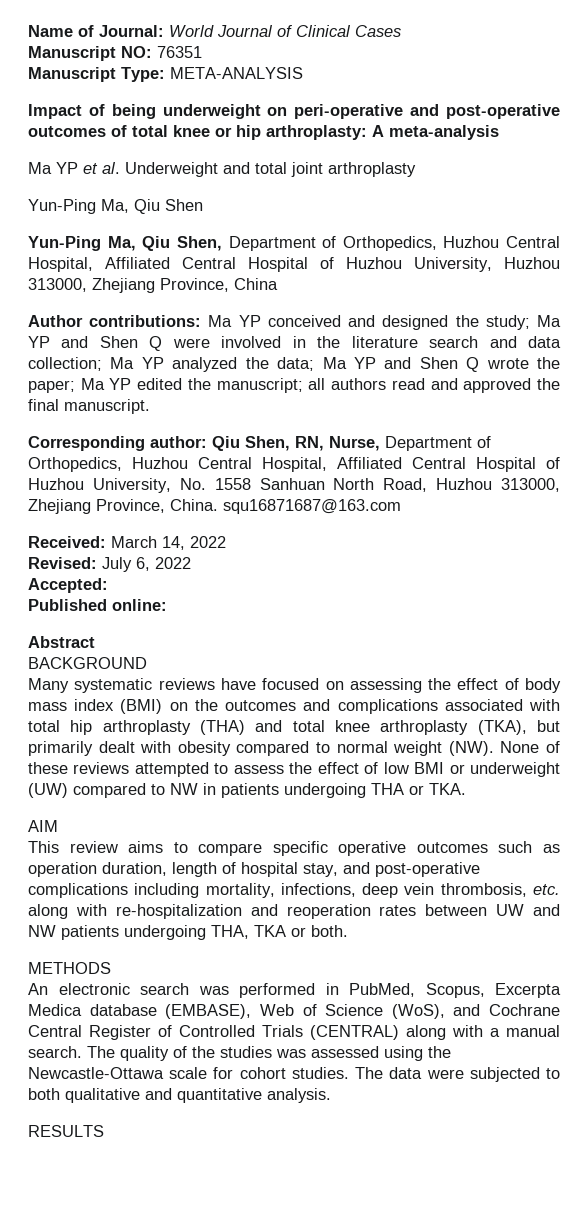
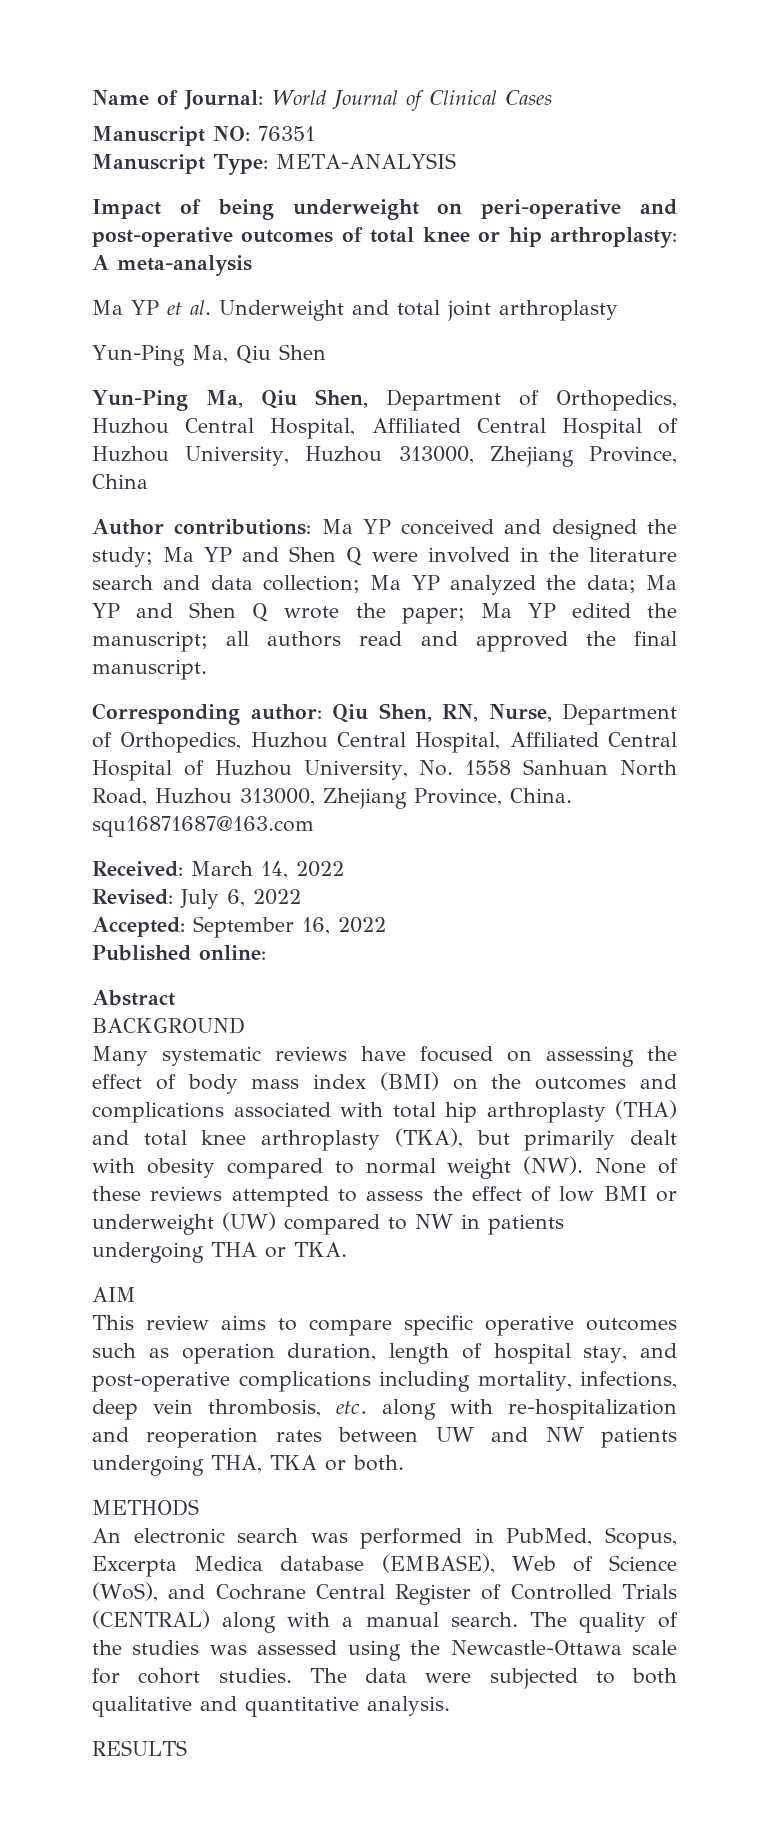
(108, 585) none -> [193,916,386,938] September 16, 2022

